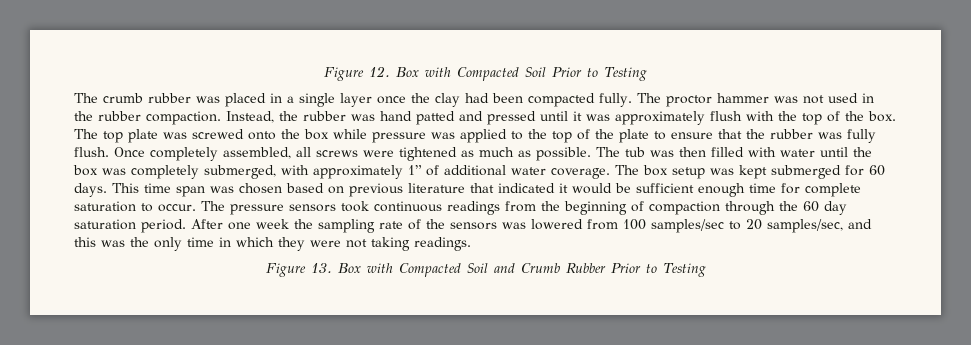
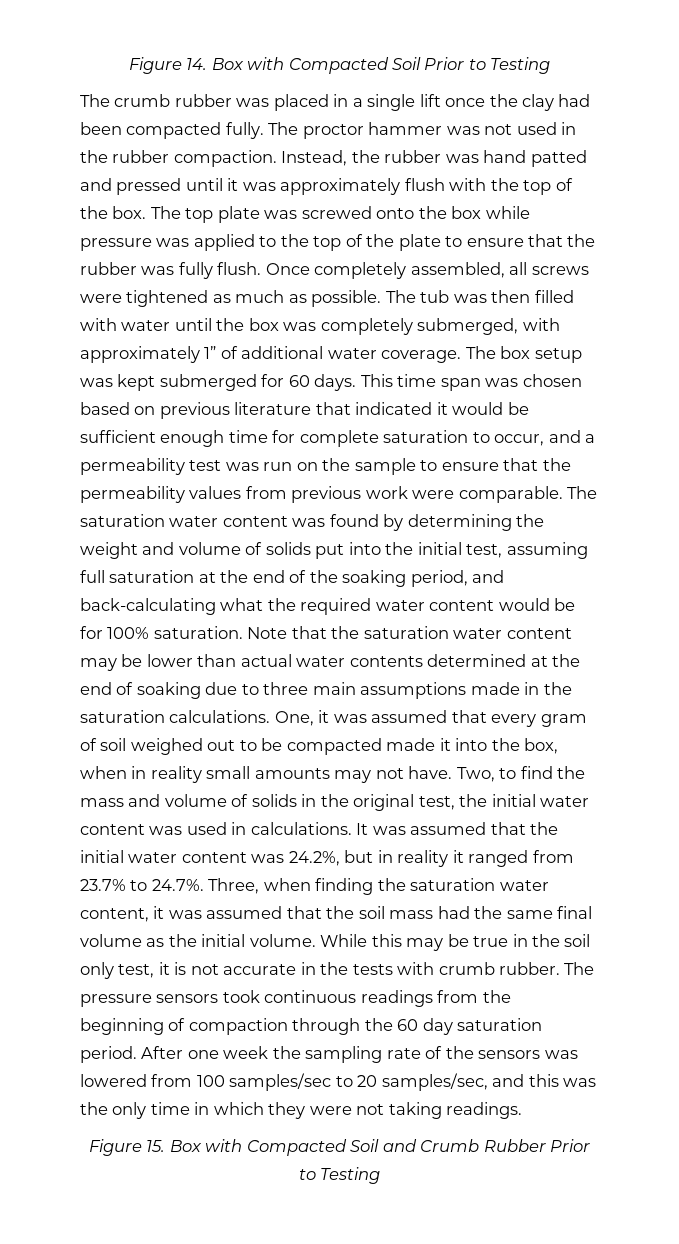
[324,66,391,81] Figure 12. -> [128,57,208,74] Figure 14.
[340,93,372,107] layer -> [419,94,441,107] lift
[158,204,196,212] occur. -> [494,430,596,446] [80,458,571,475] [80,486,598,503] [80,514,545,531] [80,542,588,559] [80,570,505,587] [80,598,576,615] [80,626,572,639] [80,654,581,671] [80,682,572,699] [80,710,587,727] [80,738,559,755] [80,766,586,783] [80,794,590,811] [80,822,559,835] [80,850,574,867] [80,878,549,895] [80,906,593,922] [80,934,591,951] [80,962,561,979] occur, and a permeability test was run on the sample to ensure that the permeability values from previous work were comparable. The saturation water content was found by determining the weight and volume of solids put into the initial test, assuming full saturation at the end of the soaking period, and back-calculating what the required water content would be for 100% saturation. Note that the saturation water content may be lower than actual water contents determined at the end of soaking due to three main assumptions made in the saturation calculations. One, it was assumed that every gram of soil weighed out to be compacted made it into the box, when in reality small amounts may not have. Two, to find the mass and volume of solids in the original test, the initial water content was used in calculations. It was assumed that the initial water content was 24.2%, but in reality it ranged from 23.7% to 24.7%. Three, when finding the saturation water content, it was assumed that the soil mass had the same final volume as the initial volume. While this may be true in the soil only test, it is not accurate in the tests with crumb rubber.
[310,263,332,273] 13. -> [146,1140,166,1152] 15.

